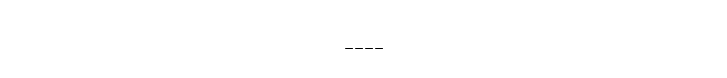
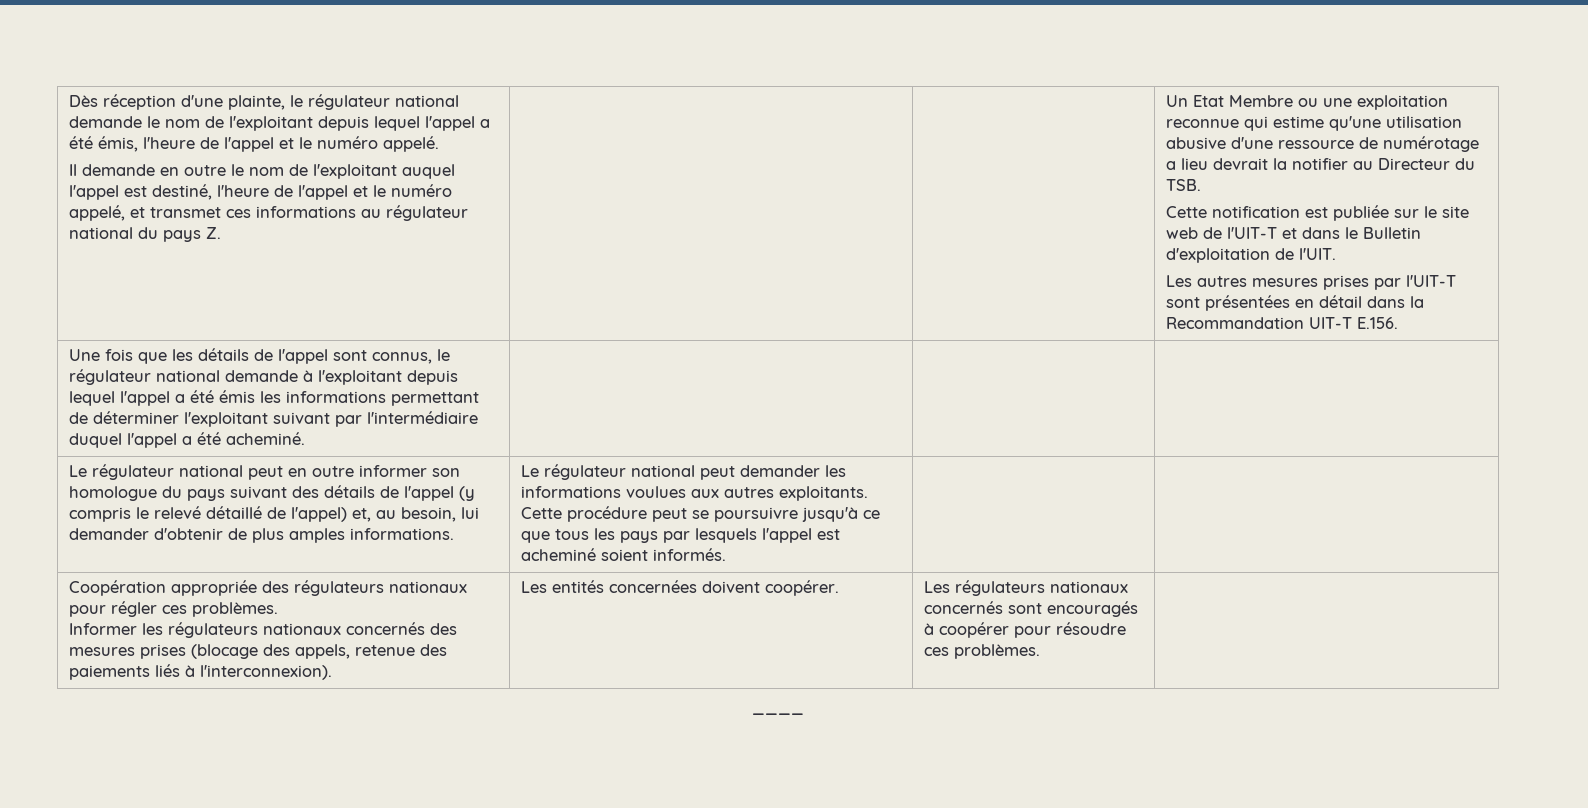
(343, 47) none -> [69,94,460,110] [69,116,491,131] [69,136,440,152] [69,164,456,179] [69,184,453,200] [69,205,469,221] [69,227,222,242] [1166,95,1449,110] [1166,116,1463,131] [1166,136,1480,152] [1166,158,1476,170] [1166,179,1202,191] [1166,205,1470,221] [1166,227,1422,239] [1166,248,1337,263] [1166,275,1457,290] [1166,295,1425,311] [1166,317,1399,329] [69,348,451,364] [69,369,459,385] [69,390,480,406] [69,411,479,427] [69,432,306,448] [69,464,461,480] [69,485,476,501] [69,506,480,522] [69,528,455,543] [521,464,847,480] [521,486,869,501] [521,506,881,522] [521,528,841,543] [521,548,727,561] [69,580,468,596] [69,601,279,617] [69,622,458,638] [69,644,448,659] [69,664,333,680] [521,580,840,596] [924,580,1129,596] [924,601,1139,617] [924,622,1127,638] [924,644,1041,659] Dès réception d'une plainte, le régulateur national demande le nom de l'exploitant depuis lequel l'appel a été émis, l'heure de l'appel et le numéro appelé. // Il demande en outre le nom de l'exploitant auquel l'appel est destiné, l'heure de l'appel et le numéro appelé, et transmet ces informations au régulateur national du pays Z. | | | Un Etat Membre ou une exploitation reconnue qui estime qu'une utilisation abusive d'une ressource de numérotage a lieu devrait la notifier au Directeur du TSB. // Cette notification est publiée sur le site web de l'UIT-T et dans le Bulletin d'exploitation de l'UIT. // Les autres mesures prises par l'UIT-T sont présentées en détail dans la Recommandation UIT-T E.156. // Une fois que les détails de l'appel sont connus, le régulateur national demande à l'exploitant depuis lequel l'appel a été émis les informations permettant de déterminer l'exploitant suivant par l'intermédiaire duquel l'appel a été acheminé. | | | // Le régulateur national peut en outre informer son homologue du pays suivant des détails de l'appel (y compris le relevé détaillé de l'appel) et, au besoin, lui demander d'obtenir de plus amples informations. | Le régulateur national peut demander les informations voulues aux autres exploitants. Cette procédure peut se poursuivre jusqu'à ce que tous les pays par lesquels l'appel est acheminé soient informés. | | // Coopération appropriée des régulateurs nationaux pour régler ces problèmes. // Informer les régulateurs nationaux concernés des mesures prises (blocage des appels, retenue des paiements liés à l'interconnexion). | Les entités concernées doivent coopérer. | Les régulateurs nationaux concernés sont encouragés à coopérer pour résoudre ces problèmes. | //

